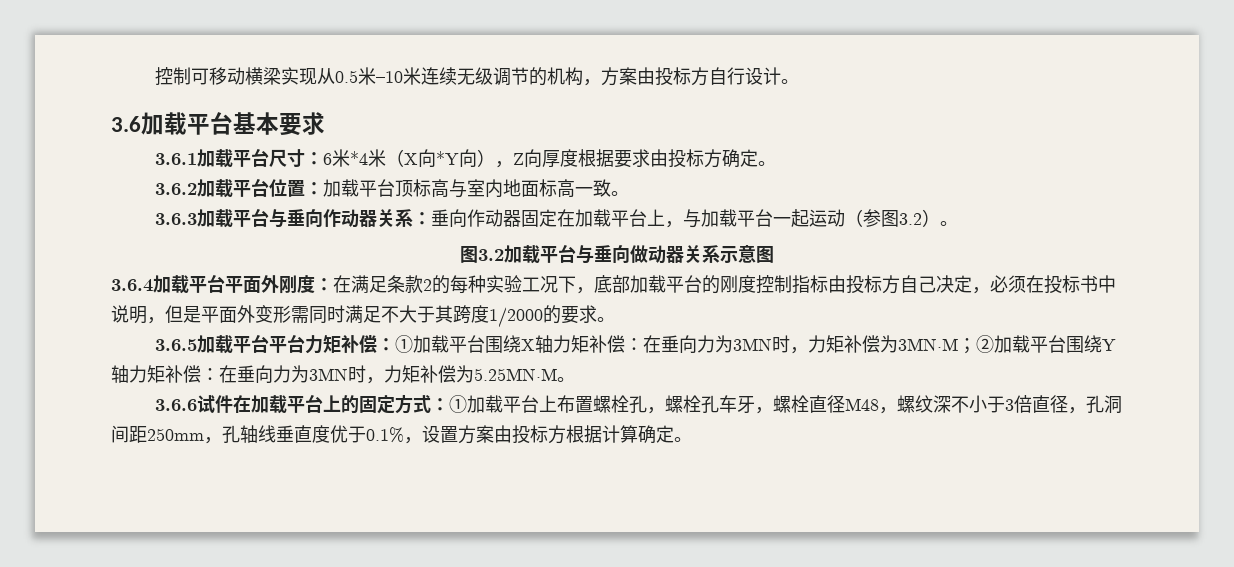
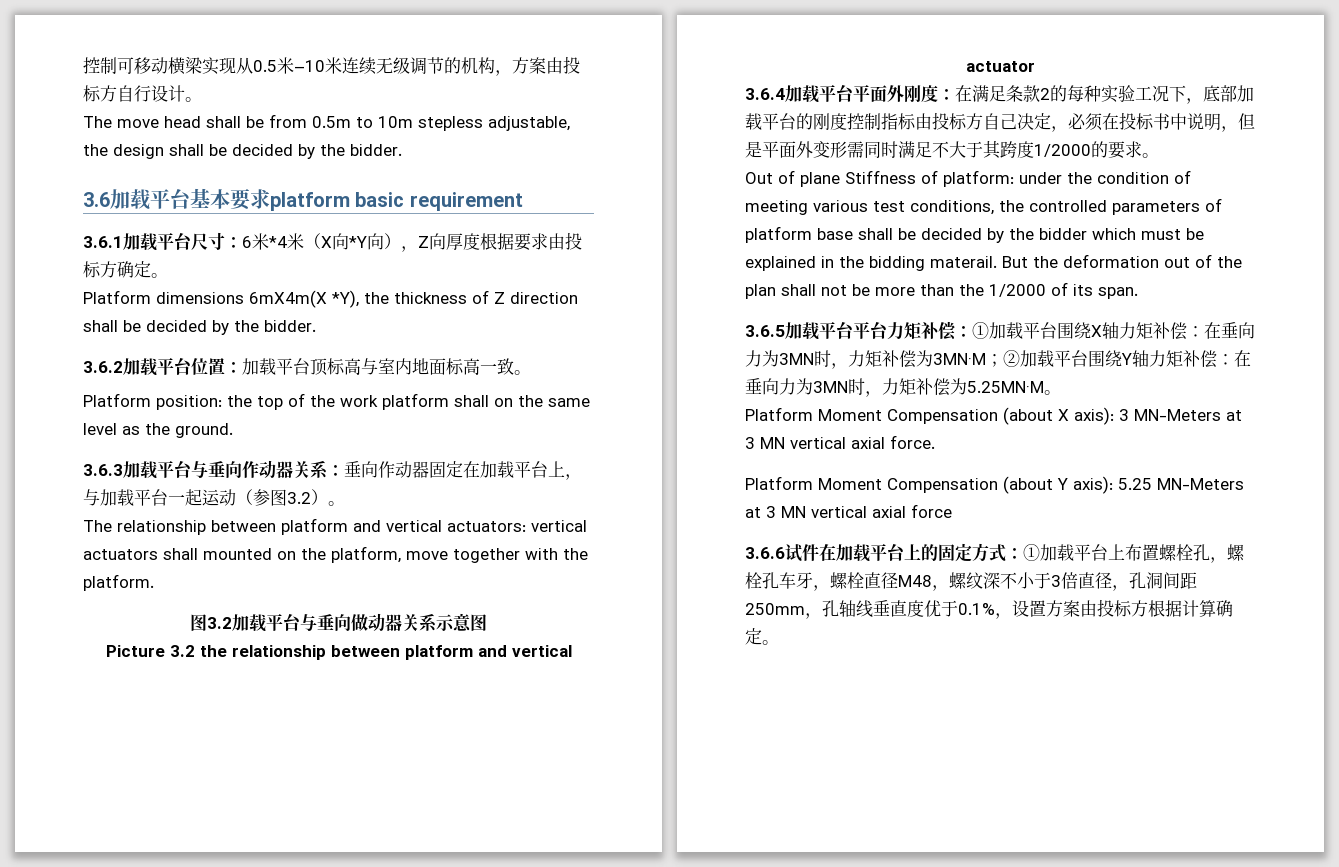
(800, 81) none -> [83,114,570,131] [83,144,402,159] // The move head shall be from 0.5m to 10m stepless adjustable, the design shall be decided by the bidder.
(325, 123) none -> [270,192,523,211] platform basic requirement
(777, 163) none -> [83,290,578,308] [83,320,316,335] // Platform dimensions 6mX4m(X *Y), the thickness of Z direction shall be decided by the bidder.
(630, 193) none -> [83,393,590,410] [83,423,233,438] // Platform position: the top of the work platform shall on the same level as the ground.
(959, 223) none -> [83,518,587,535] [83,546,588,563] [83,574,154,591] // The relationship between platform and vertical actuators: vertical actuators shall mounted on the platform, move together with the platform.
(774, 254) none -> [105,645,572,660] [966,61,1035,72] // Picture 3.2 the relationship between platform and vertical actuator
(615, 319) none -> [745,170,1191,187] [745,198,1222,215] [745,226,1204,243] [745,254,1242,271] [745,282,1138,299] // Out of plane Stiffness of platform: under the condition of meeting various test conditions, the controlled parameters of platform base shall be decided by the bidder which must be explained in the bidding materail. But the deformation out of the plan shall not be more than the 1/2000 of its span.
(575, 379) none -> [745,407,1242,425] [745,435,935,449] [745,476,1244,494] [745,504,952,518] // Platform Moment Compensation (about X axis): 3 MN-Meters at 3 MN vertical axial force. // Platform Moment Compensation (about Y axis): 5.25 MN-Meters at 3 MN vertical axial force

